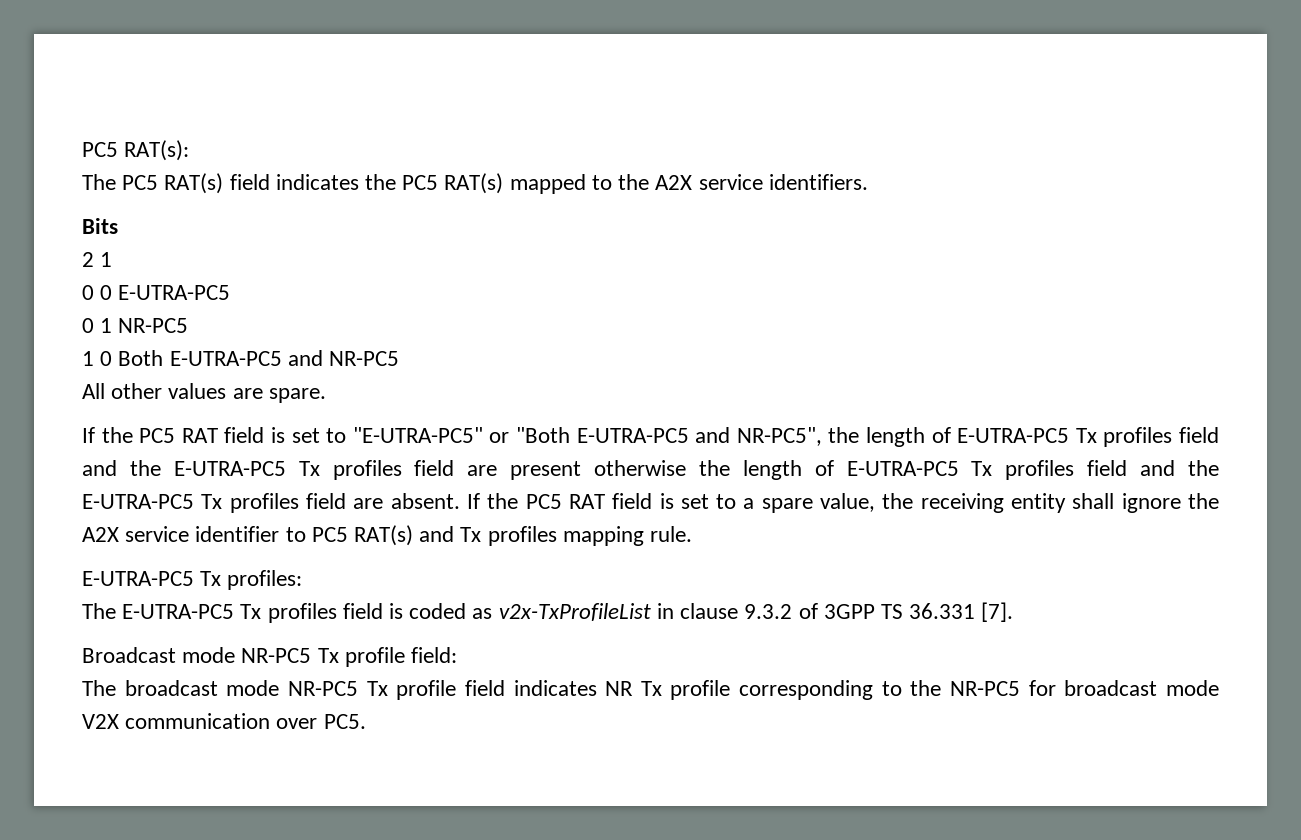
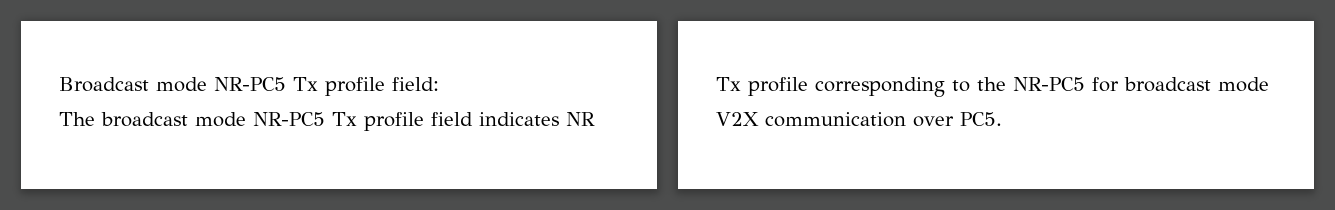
[82,140,190,161] [82,173,868,194] [82,218,118,234] [82,252,113,267] [82,285,231,300] [82,318,189,333] [82,350,400,366] [82,383,326,403] [82,427,1219,447] [82,460,1219,480] [82,493,1220,513] [82,525,693,546] [82,570,303,590] [82,602,1014,623] PC5 RAT(s): // The PC5 RAT(s) field indicates the PC5 RAT(s) mapped to the A2X service identifiers. // Bits // 2 1 // 0 0 E-UTRA-PC5 // 0 1 NR-PC5 // 1 0 Both E-UTRA-PC5 and NR-PC5 // All other values are spare. // If the PC5 RAT field is set to "E-UTRA-PC5" or "Both E-UTRA-PC5 and NR-PC5", the length of E-UTRA-PC5 Tx profiles field and the E-UTRA-PC5 Tx profiles field are present otherwise the length of E-UTRA-PC5 Tx profiles field and the E-UTRA-PC5 Tx profiles field are absent. If the PC5 RAT field is set to a spare value, the receiving entity shall ignore the A2X service identifier to PC5 RAT(s) and Tx profiles mapping rule. // E-UTRA-PC5 Tx profiles: // The E-UTRA-PC5 Tx profiles field is coded as v2x-TxProfileList in clause 9.3.2 of 3GPP TS 36.331 [7]. // -> (59, 84) none

